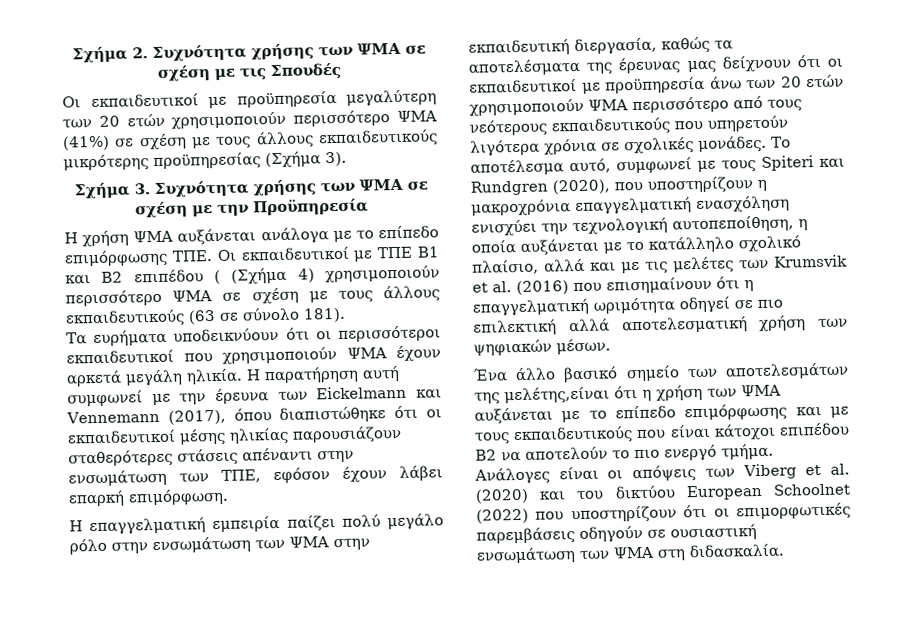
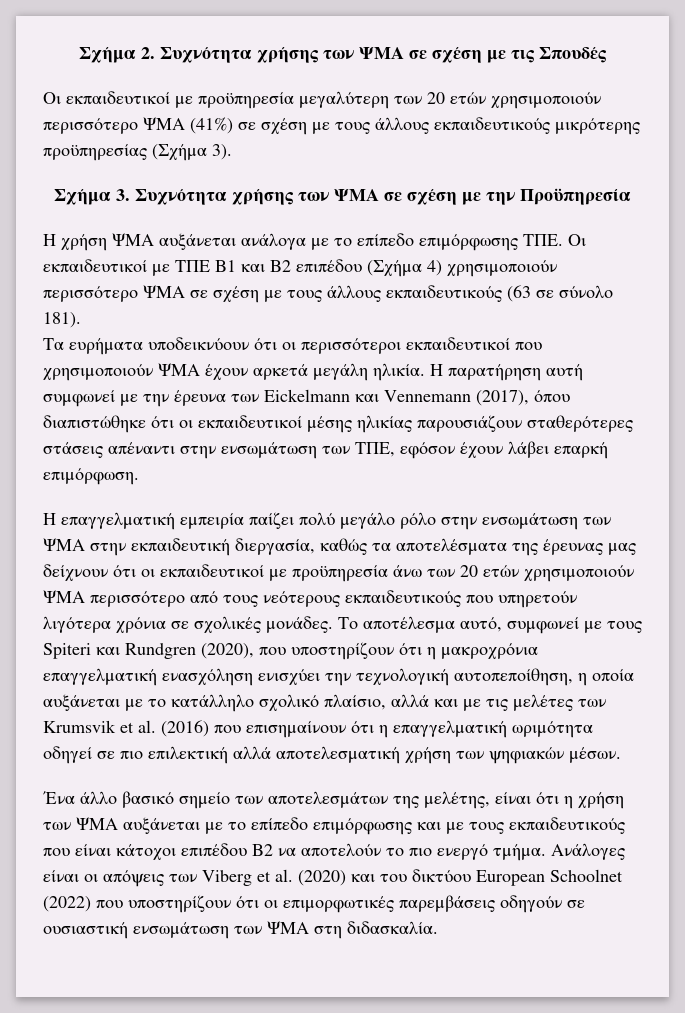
[214,269,221,285] ( -> (362, 265) none
(753, 185) none -> [399,643,422,655] ότι
[504,386,610,405] μελέτης,είναι -> [424,791,531,809] μελέτης, είναι

